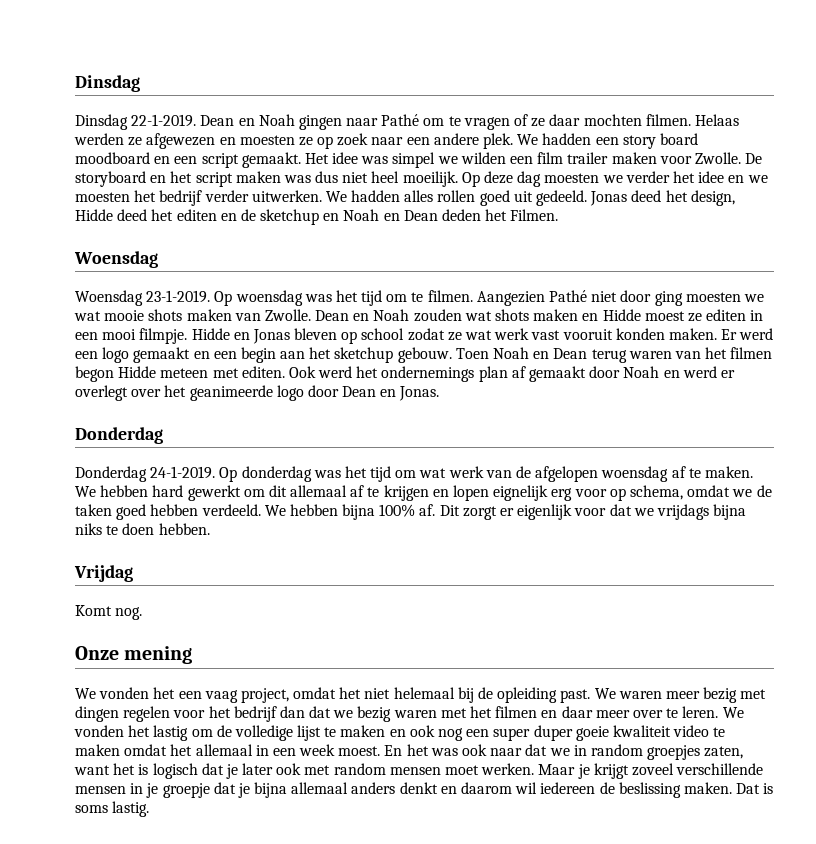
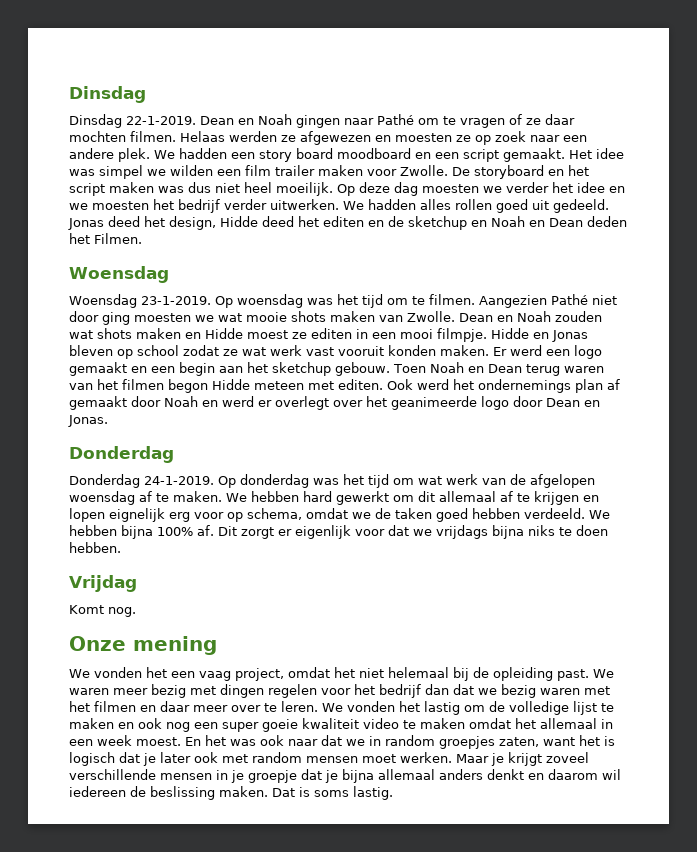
[533,725,573,741] duper -> (259, 727) none

